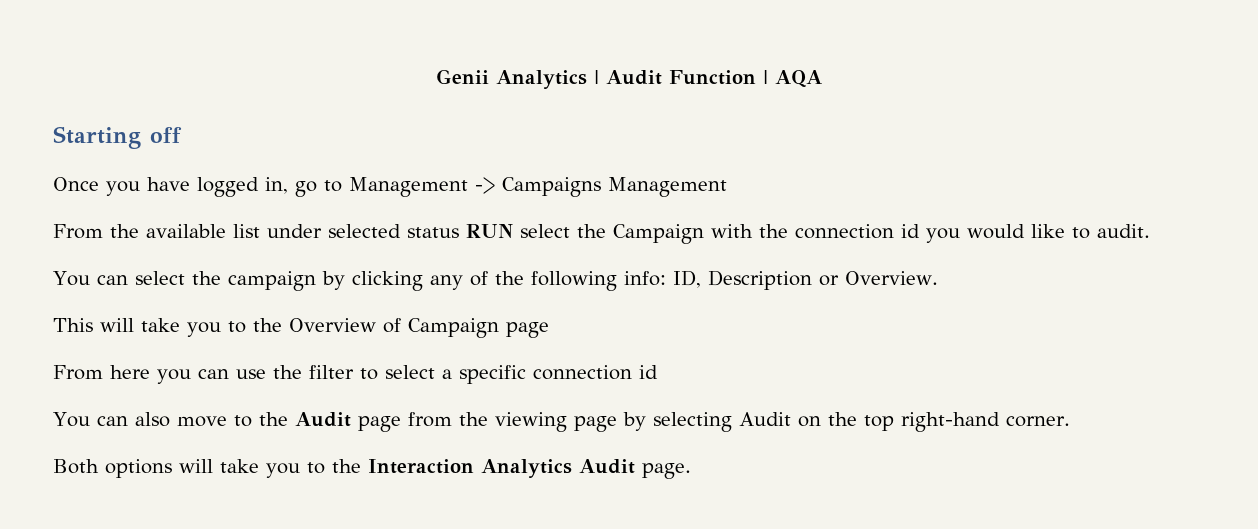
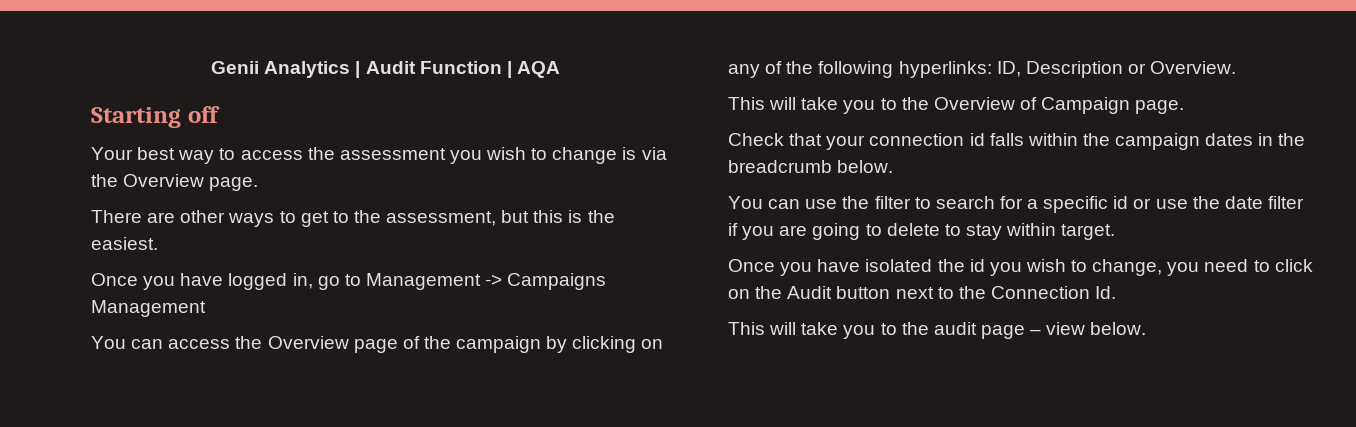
(182, 135) none -> [91,147,667,164] [91,174,259,191] [91,210,615,227] [91,237,158,250] // Your best way to access the assessment you wish to change is via the Overview page. // There are other ways to get to the assessment, but this is the easiest.
[53,224,1150,244] [53,271,185,286] From the available list under selected status RUN select the Campaign with the connection id you would like to audit. // You can select -> [91,336,420,353] You can access the Overview page of
(423, 281) none -> [641,339,664,349] on
[623,271,666,286] info: -> [898,61,992,78] hyperlinks:
[506,322,549,338] [53,365,191,384] page // From here you -> [1135,100,1185,114] [728,133,1306,150] [728,160,894,173] [728,196,763,209] page. // Check that your connection id falls within the campaign dates in the breadcrumb below. // You
[385,365,435,379] select -> [935,196,1023,209] search for
[533,365,658,380] [53,412,1070,432] [53,459,691,479] connection id // You can also move to the Audit page from the viewing page by selecting Audit on the top right-hand corner. // Both options will take you to the Interaction Analytics Audit page. -> [1113,196,1304,209] [728,223,1116,240] [728,259,1313,276] [728,286,1117,299] [728,322,1147,339] id or use the date filter if you are going to delete to stay within target. // Once you have isolated the id you wish to change, you need to click on the Audit button next to the Connection Id. // This will take you to the audit page – view below.

